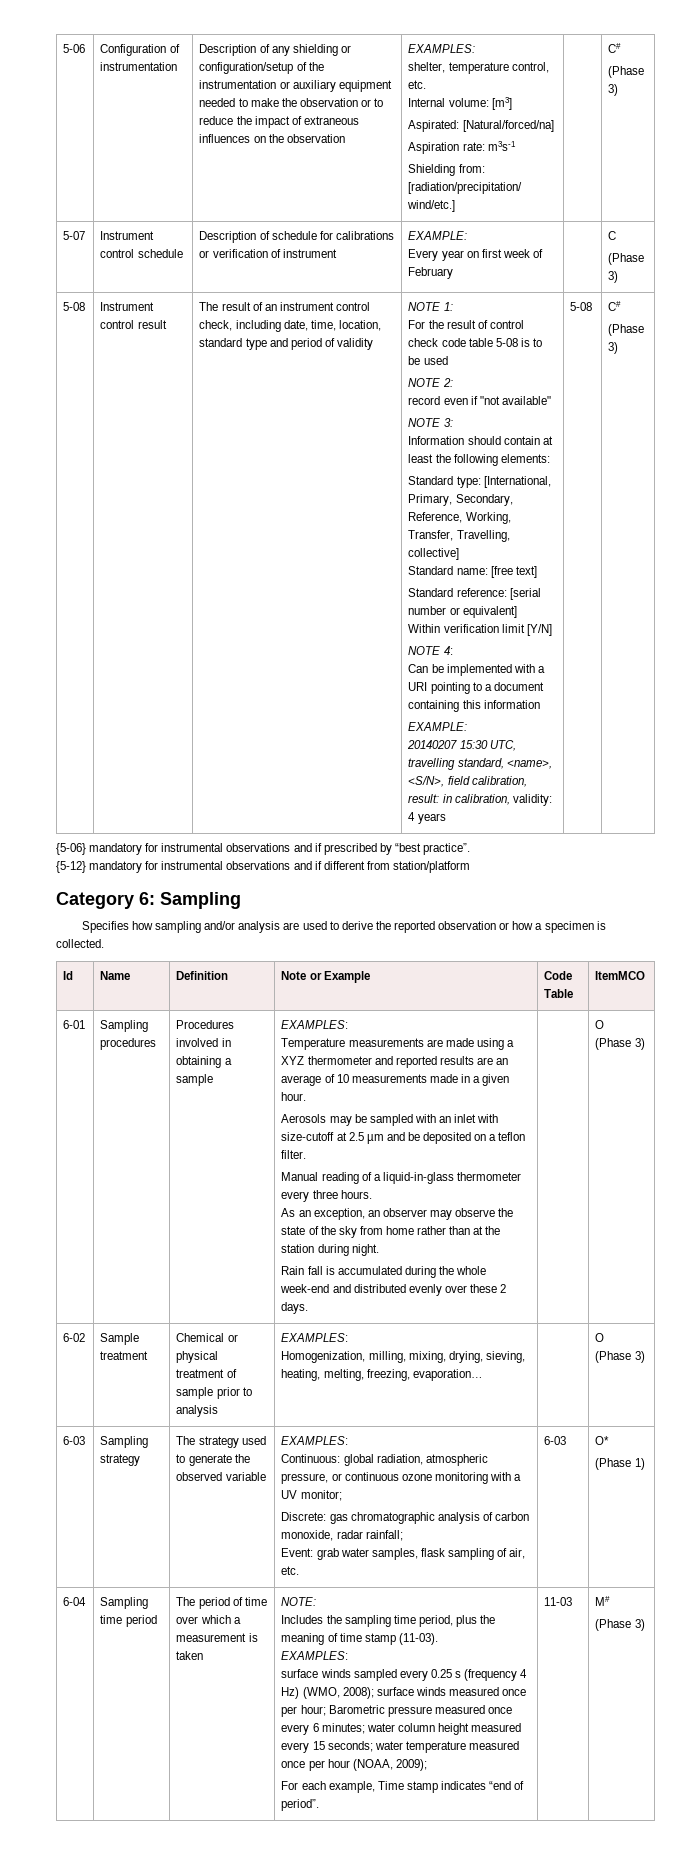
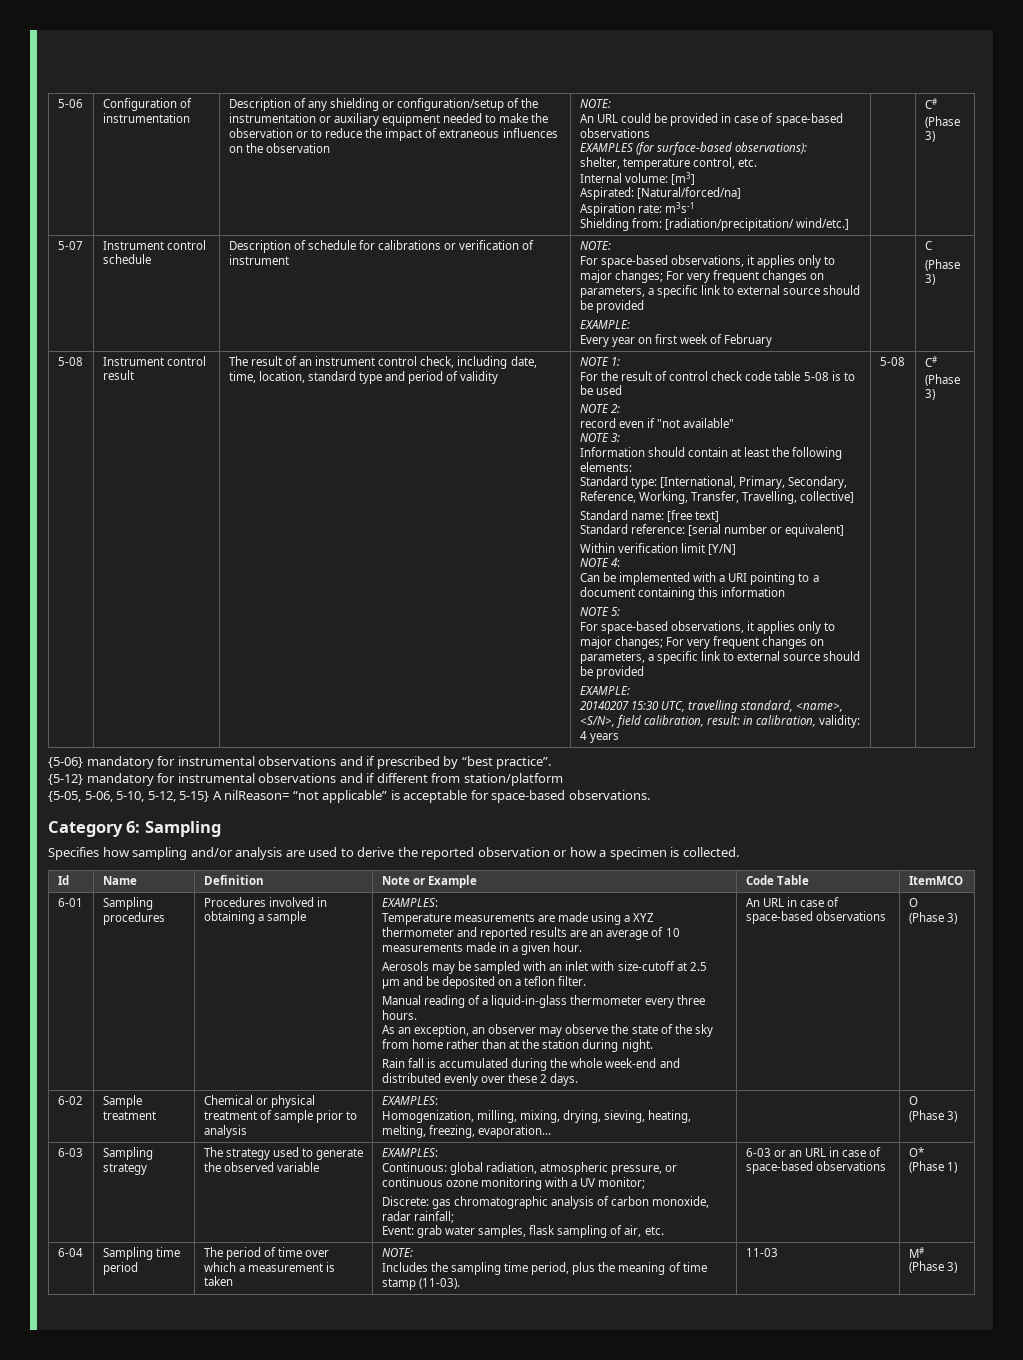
[408,44,476,53] EXAMPLES: -> [579,99,611,108] [579,113,843,126] [579,128,650,138] [579,142,808,155] NOTE: // An URL could be provided in case of space-based observations // EXAMPLES (for surface-based observations):
(337, 253) none -> [579,241,611,250] [579,255,836,268] [579,270,825,283] [579,285,861,298] [579,300,644,313] NOTE: // For space-based observations, it applies only to major changes; For very frequent changes on parameters, a specific link to external source should be provided //
(540, 704) none -> [579,607,620,616] [579,621,836,634] [579,636,825,649] [579,651,861,664] [579,666,644,679] // NOTE 5: // For space-based observations, it applies only to major changes; For very frequent changes on parameters, a specific link to external source should be provided
(470, 867) none -> [48,790,650,803] // {5-05, 5-06, 5-10, 5-12, 5-15} A nilReason= “not applicable” is acceptable for space-based observations.
(309, 1308) none -> [745,897,840,907] [745,911,886,924] An URL in case of space-based observations
(567, 1440) none -> [773,1147,882,1157] [745,1161,886,1174] or an URL in case of space-based observations
[281,1651,349,1660] [281,1669,528,1681] [281,1687,527,1699] [281,1705,512,1717] [281,1723,522,1735] [281,1741,519,1753] [281,1759,427,1771] [281,1781,525,1793] [281,1799,320,1811] // EXAMPLES: // surface winds sampled every 0.25 s (frequency 4 Hz) (WMO, 2008); surface winds measured once per hour; Barometric pressure measured once every 6 minutes; water column height measured every 15 seconds; water temperature measured once per hour (NOAA, 2009); // For each example, Time stamp indicates “end of period”. -> (460, 1283) none

